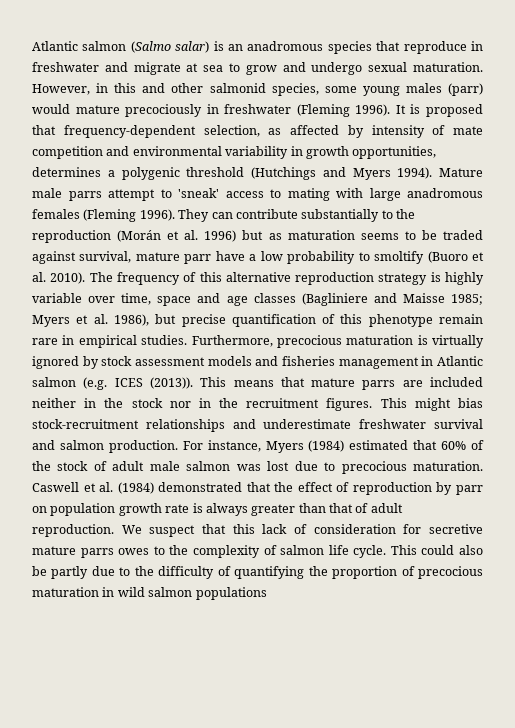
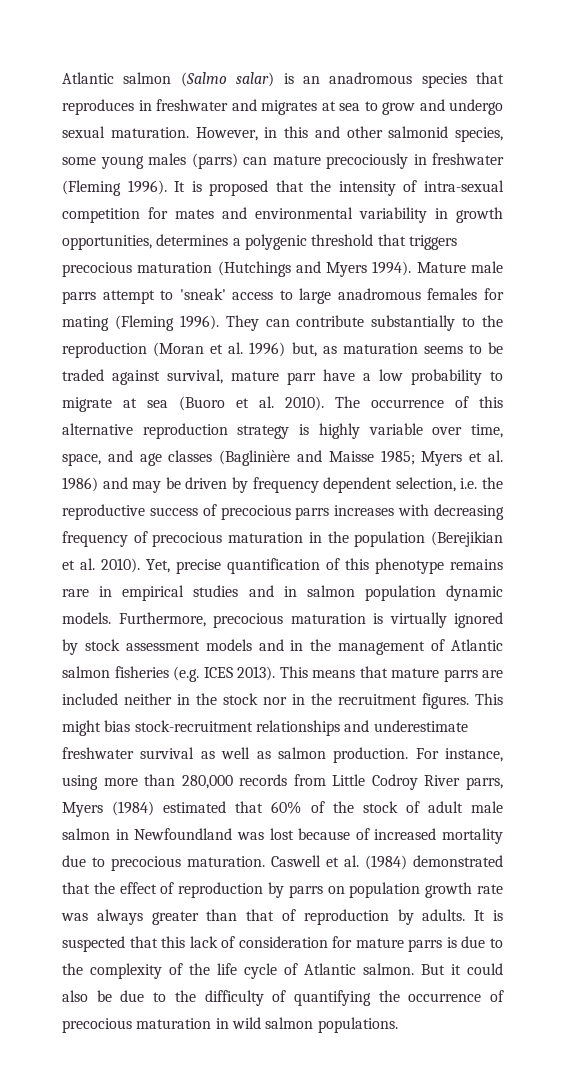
[403,41,467,54] reproduce -> [62,99,134,115] reproduces
[133,62,181,75] migrate -> [261,100,317,115] migrates
[448,83,484,96] [32,104,70,114] (parr) would -> [191,153,267,169] (parrs) can
[63,125,483,138] [32,146,103,159] frequency-dependent selection, as affected by intensity of mate competition -> [310,180,504,196] [62,207,214,223] the intensity of intra-sexual competition for mates
(245, 172) none -> [377,234,457,250] [62,262,213,277] that triggers precocious maturation
[287,188,363,201] mating with -> (293, 295) none
(80, 214) none -> [483,288,504,300] [62,316,109,331] for mating
[117,230,162,242] (Morán -> [153,342,205,357] (Moran
[242,230,264,240] but -> [291,342,317,357] but,
[374,251,425,264] smoltify -> [62,397,168,412] migrate at sea
[116,272,180,285] frequency -> [371,399,444,408] occurrence
[157,296,192,306] space -> [62,453,101,466] space,
[301,293,368,306] (Bagliniere -> [219,450,291,466] (Baglinière
[113,314,177,326] 1986), but -> [62,477,504,493] [62,504,504,520] [62,531,504,547] [62,558,170,573] 1986) and may be driven by frequency dependent selection, i.e. the reproductive success of precocious parrs increases with decreasing frequency of precocious maturation in the population (Berejikian et al. 2010). Yet,
[439,314,484,324] remain -> [450,559,503,570] remains
[141,335,188,345] studies. -> [193,585,503,601] [62,612,111,624] studies and in salmon population dynamic models.
[282,356,484,369] [32,377,76,387] fisheries management in Atlantic salmon -> [290,639,504,655] [62,666,169,678] in the management of Atlantic salmon fisheries
[149,377,193,389] (2013)). -> [237,666,275,681] 2013).
[32,440,55,450] and -> [200,747,271,759] as well as
(261, 446) none -> [62,774,503,790] using more than 280,000 records from Little Codroy River parrs,
[236,461,290,471] was lost -> [115,828,503,844] in Newfoundland was lost because of increased mortality
[456,485,484,495] parr -> [288,885,323,898] parrs
[192,503,203,513] is -> [61,913,88,921] was
[370,503,403,513] [32,524,196,537] adult reproduction. We suspect -> [303,909,504,925] [62,936,125,952] reproduction by adults. It is suspected
[429,524,484,534] [32,546,150,558] secretive mature parrs owes -> [355,936,486,952] mature parrs is due
[280,545,417,558] salmon life cycle. This -> [189,963,461,979] the life cycle of Atlantic salmon. But it
[51,566,89,579] partly -> (112, 996) none
[332,566,398,579] proportion -> [408,993,482,1002] occurrence
[195,587,267,600] populations -> [317,1017,398,1033] populations.

